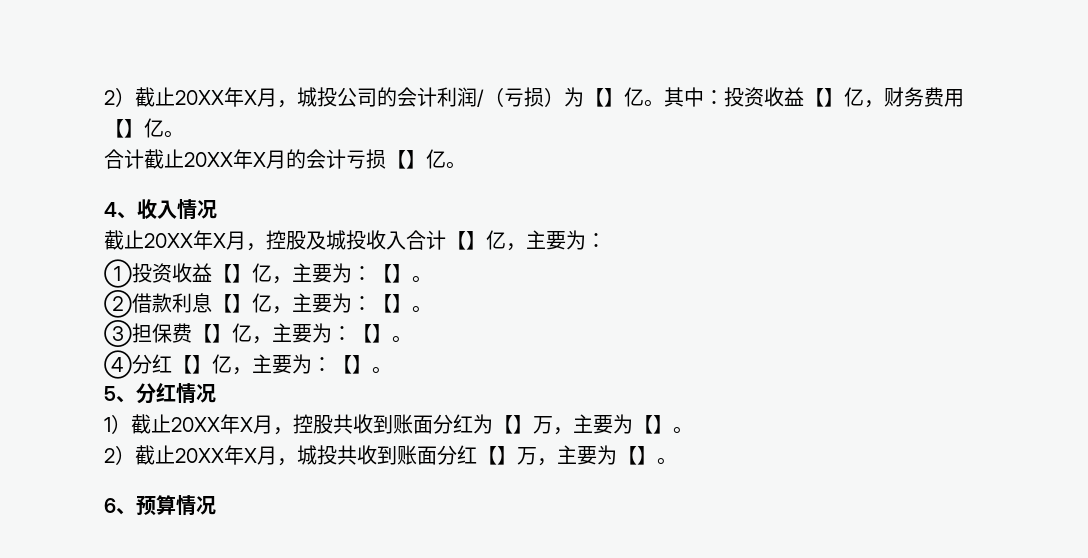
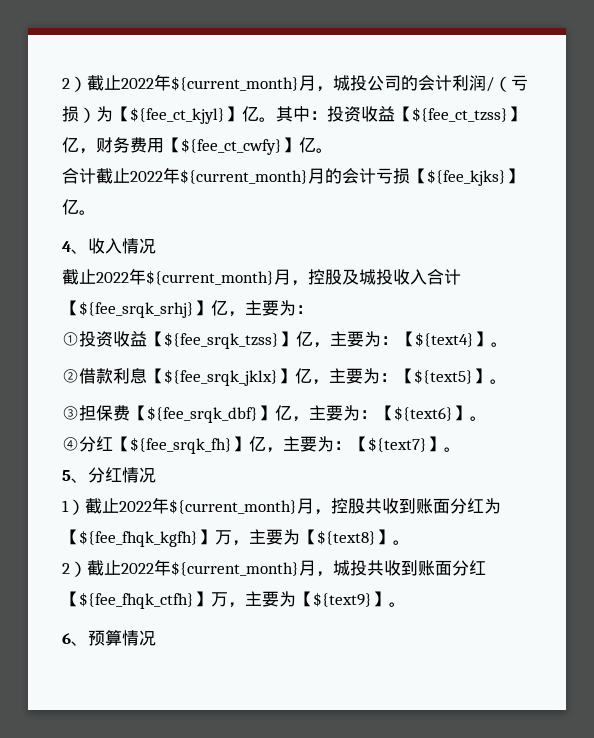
[104,87,257,107] 2）截止20XX年X -> [62,74,299,92] 2）截止2022年${current_month}
(604, 97) none -> [130,107,225,124] ${fee_ct_kjyl}
(824, 97) none -> [412,107,508,122] ${fee_ct_tzss}
(124, 128) none -> [181,138,282,155] ${fee_ct_cwfy}
[184,149,266,169] 20XX年X -> [130,167,308,184] 2022年${current_month}
(406, 159) none -> [427,169,506,186] ${fee_kjks}
[144,230,226,250] 20XX年X -> [96,268,274,285] 2022年${current_month}
(466, 240) none -> [79,301,194,318] ${fee_srqk_srhj}
[232,263,392,284] 】亿，主要为：【 -> [164,331,474,349] ${fee_srqk_tzss}】亿，主要为：【${text4}
[232,293,392,314] 】亿，主要为：【 -> [164,368,473,386] ${fee_srqk_jklx}】亿，主要为：【${text5}
[212,323,372,344] 】亿，主要为：【 -> [147,405,453,423] ${fee_srqk_dbf}】亿，主要为：【${text6}
[192,354,352,375] 】亿，主要为：【 -> [130,436,427,454] ${fee_srqk_fh}】亿，主要为：【${text7}
[171,414,253,434] 20XX年X -> [119,497,297,514] 2022年${current_month}
[513,414,653,435] 】万，主要为【 -> [79,529,376,547] ${fee_fhqk_kgfh}】万，主要为【${text8}
[175,445,257,465] 20XX年X -> [121,559,299,576] 2022年${current_month}
[497,445,637,466] 】万，主要为【 -> [79,591,372,609] ${fee_fhqk_ctfh}】万，主要为【${text9}

